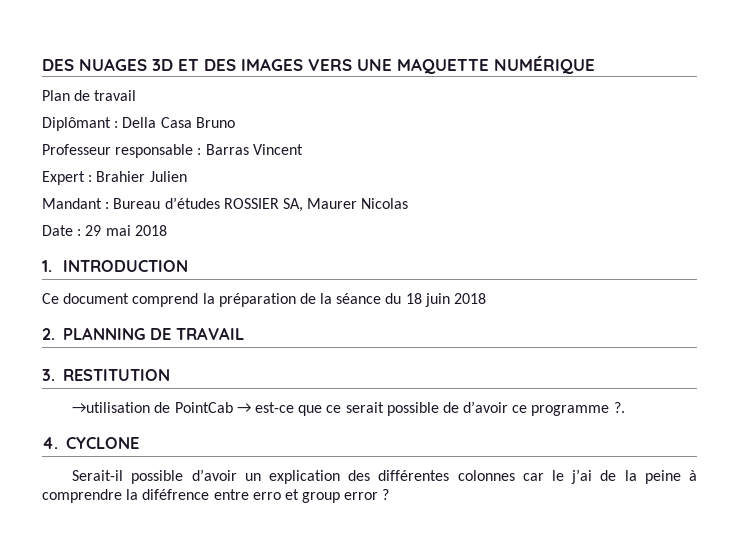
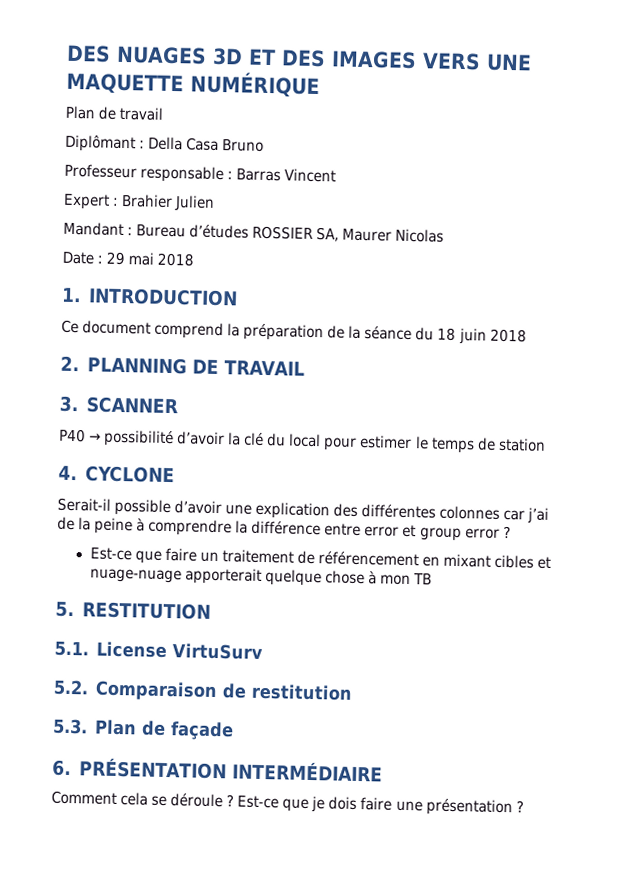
[63,369,171,381] [72,401,625,416] RESTITUTION // →utilisation de PointCab → est-ce que ce serait possible de d’avoir ce programme ?. -> [85,396,178,415] [59,428,546,454] SCANNER // P40 → possibilité d’avoir la clé du local pour estimer le temps de station
[244,473,261,481] un -> [225,504,253,515] une
[552,470,565,481] le -> (526, 515) none
[142,489,281,500] diféfrence entre erro -> [251,520,400,537] différence entre error
(390, 494) none -> [89,547,551,569] [89,567,432,587] [55,601,211,620] [54,640,263,660] [53,679,353,702] [52,718,234,741] [52,757,384,782] [51,790,524,817] // Est-ce que faire un traitement de référencement en mixant cibles et nuage-nuage apporterait quelque chose à mon TB // 5. RESTITUTION // 5.1. License VirtuSurv // 5.2. Comparaison de restitution // 5.3. Plan de façade // 6. PRÉSENTATION INTERMÉDIAIRE // Comment cela se déroule ? Est-ce que je dois faire une présentation ?

